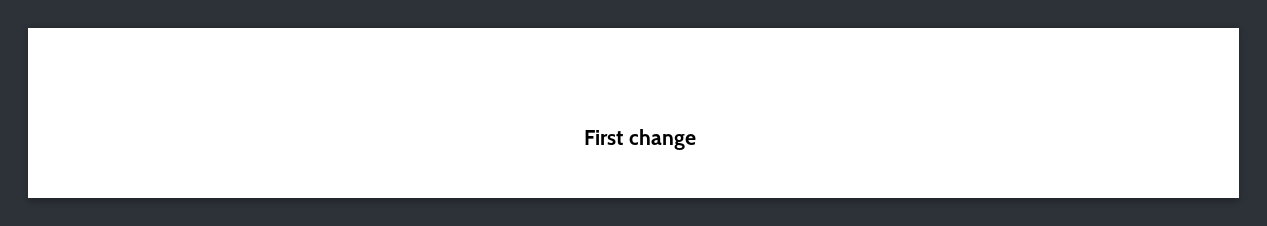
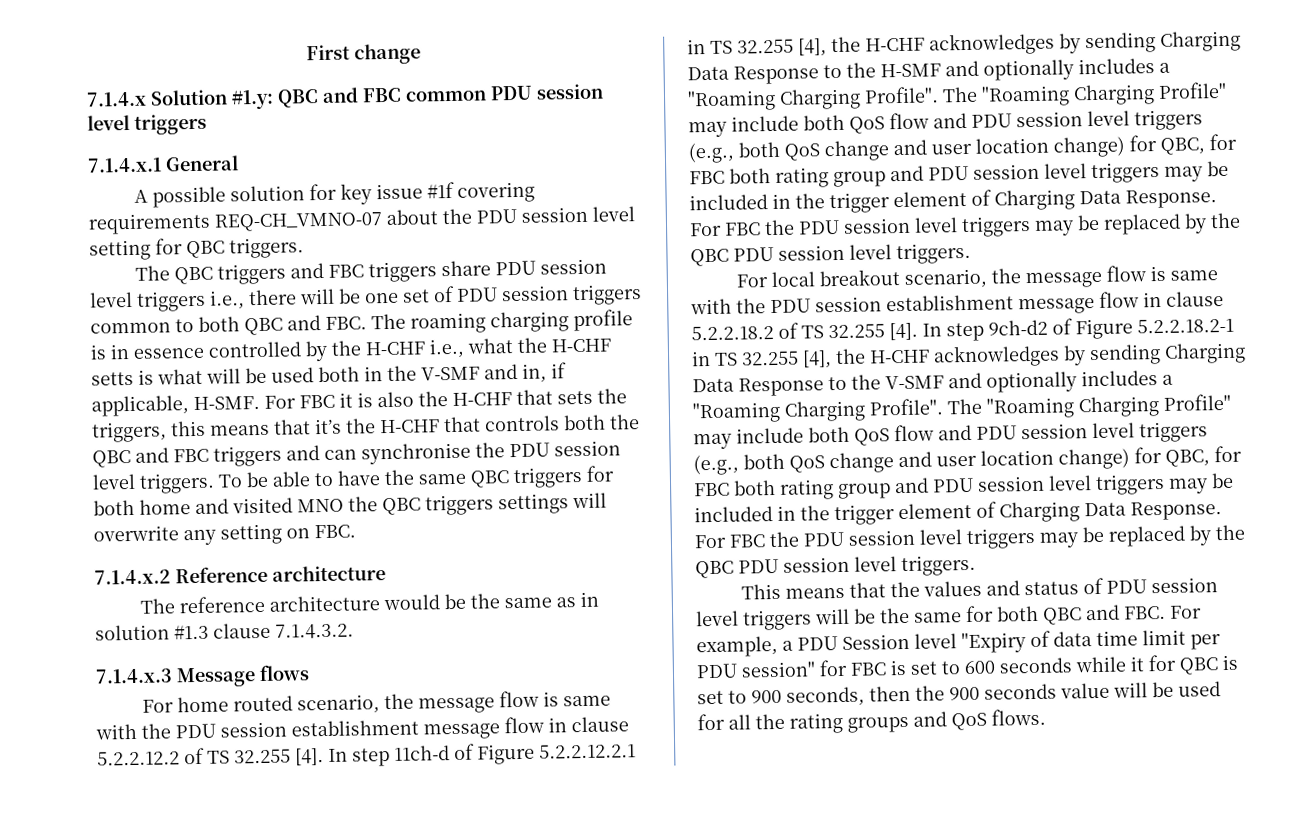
(696, 139) none -> [86,83,604,110] [87,113,207,135] [87,155,239,173] [133,181,535,208] [88,206,635,235] [89,237,304,261] [134,258,607,285] [89,284,642,312] [90,309,633,336] [90,337,611,362] [91,362,567,386] [91,388,627,417] [92,414,640,443] [92,440,621,468] [92,465,614,494] [93,492,607,516] [93,523,356,546] [94,565,386,585] [139,591,599,614] [95,622,354,641] [95,664,310,688] [141,690,611,715] [95,716,629,740] [97,743,636,767] [687,30,1241,57] [687,58,1170,85] [687,81,1227,112] [688,109,1203,138] [688,133,1237,164] [689,160,1229,188] [689,189,1217,214] [689,212,1241,238] [690,242,971,267] [735,265,1218,289] [690,291,1224,315] [691,317,1234,342] [691,342,1246,369] [692,370,1173,397] [692,393,1231,424] [693,421,1208,450] [693,445,1242,476] [694,472,1234,500] [694,501,1222,526] [694,524,1245,550] [695,554,976,579] [740,577,1218,600] [696,604,1202,631] [696,629,1221,658] [696,654,1238,679] [697,681,1221,707] [697,708,1046,734] // 7.1.4.x Solution #1.y: QBC and FBC common PDU session level triggers // 7.1.4.x.1 General // A possible solution for key issue #1f covering requirements REQ-CH_VMNO-07 about the PDU session level setting for QBC triggers. // The QBC triggers and FBC triggers share PDU session level triggers i.e., there will be one set of PDU session triggers common to both QBC and FBC. The roaming charging profile is in essence controlled by the H-CHF i.e., what the H-CHF setts is what will be used both in the V-SMF and in, if applicable, H-SMF. For FBC it is also the H-CHF that sets the triggers, this means that it’s the H-CHF that controls both the QBC and FBC triggers and can synchronise the PDU session level triggers. To be able to have the same QBC triggers for both home and visited MNO the QBC triggers settings will overwrite any setting on FBC. // 7.1.4.x.2 Reference architecture // The reference architecture would be the same as in solution #1.3 clause 7.1.4.3.2. // 7.1.4.x.3 Message flows // For home routed scenario, the message flow is same with the PDU session establishment message flow in clause 5.2.2.12.2 of TS 32.255 [4]. In step 11ch-d of Figure 5.2.2.12.2.1 in TS 32.255 [4], the H-CHF acknowledges by sending Charging Data Response to the H-SMF and optionally includes a "Roaming Charging Profile". The "Roaming Charging Profile" may include both QoS flow and PDU session level triggers (e.g., both QoS change and user location change) for QBC, for FBC both rating group and PDU session level triggers may be included in the trigger element of Charging Data Response. For FBC the PDU session level triggers may be replaced by the QBC PDU session level triggers. // For local breakout scenario, the message flow is same with the PDU session establishment message flow in clause 5.2.2.18.2 of TS 32.255 [4]. In step 9ch-d2 of Figure 5.2.2.18.2-1 in TS 32.255 [4], the H-CHF acknowledges by sending Charging Data Response to the V-SMF and optionally includes a "Roaming Charging Profile". The "Roaming Charging Profile" may include both QoS flow and PDU session level triggers (e.g., both QoS change and user location change) for QBC, for FBC both rating group and PDU session level triggers may be included in the trigger element of Charging Data Response. For FBC the PDU session level triggers may be replaced by the QBC PDU session level triggers. // This means that the values and status of PDU session level triggers will be the same for both QBC and FBC. For example, a PDU Session level "Expiry of data time limit per PDU session" for FBC is set to 600 seconds while it for QBC is set to 900 seconds, then the 900 seconds value will be used for all the rating groups and QoS flows.

